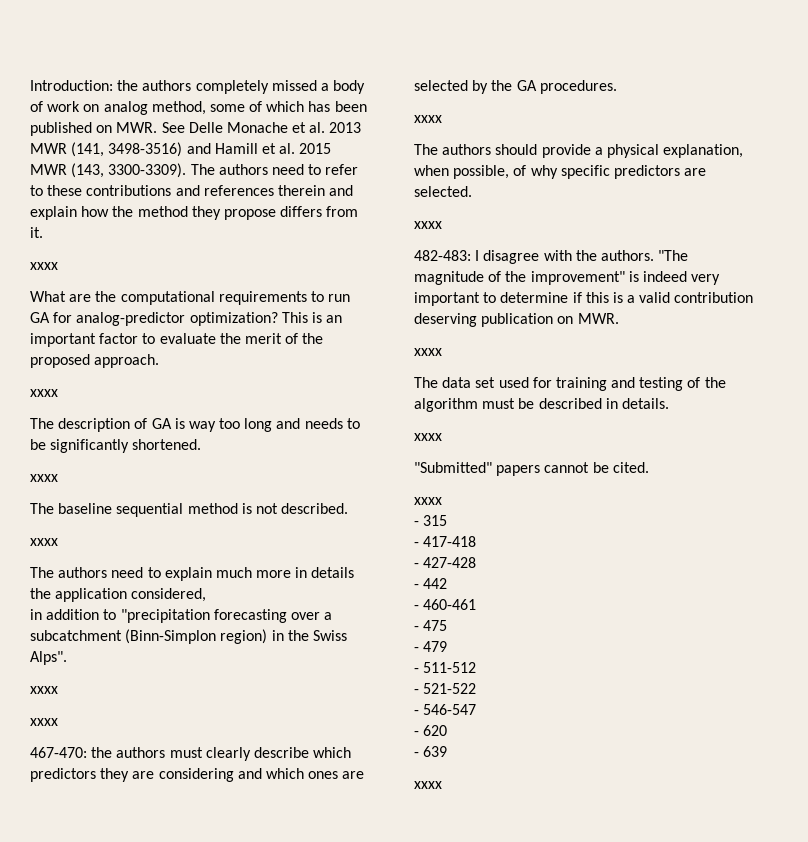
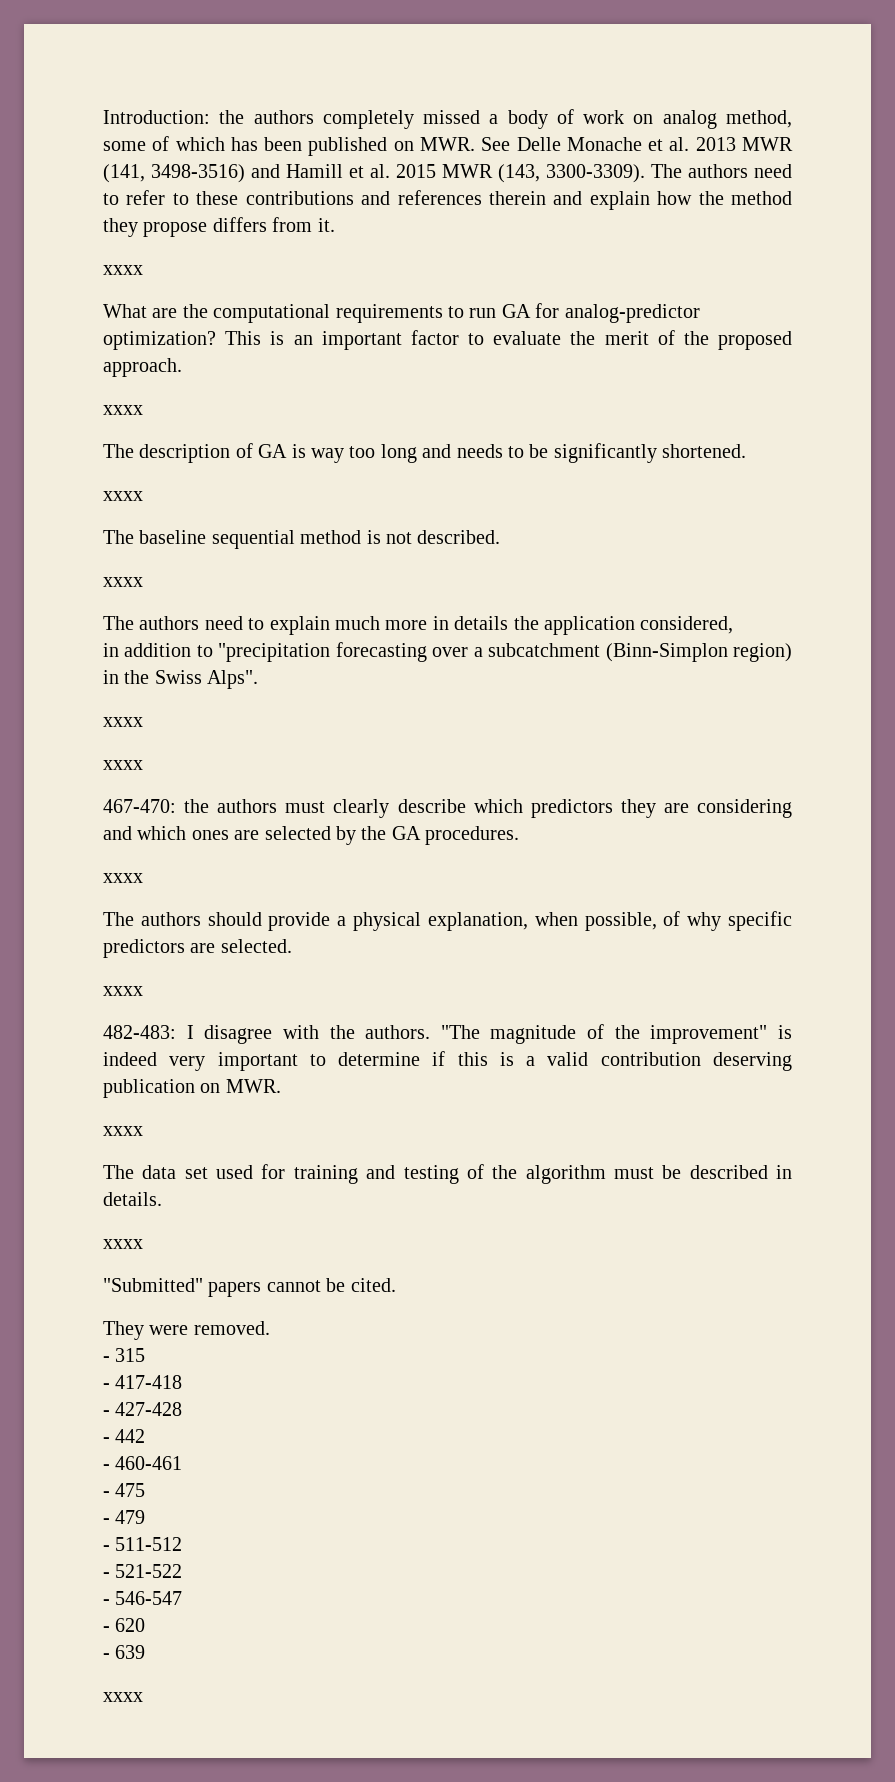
[414,497,442,505] xxxx -> [103,1321,270,1340] They were removed.

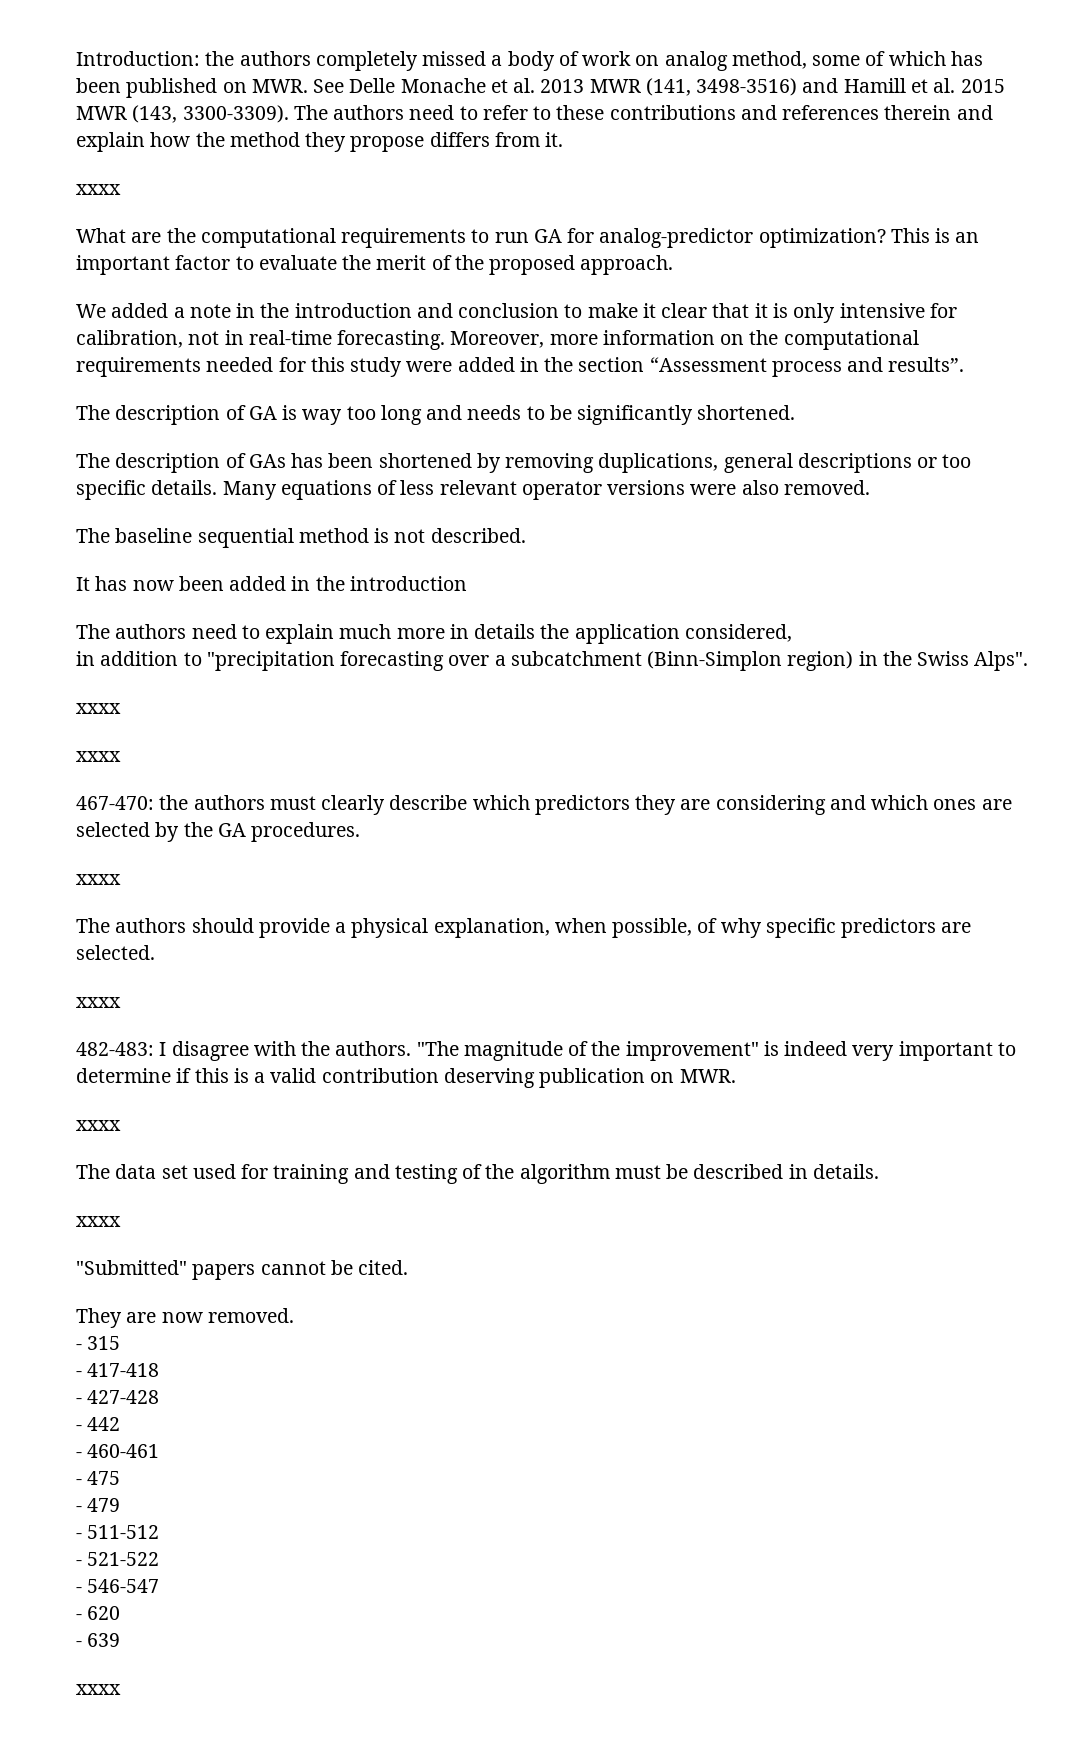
[103,405,143,415] xxxx -> [76,303,957,323] [76,330,919,350] [76,357,965,377] We added a note in the introduction and conclusion to make it clear that it is only intensive for calibration, not in real-time forecasting. Moreover, more information on the computational requirements needed for this study were added in the section “Assessment process and results”.
[103,491,143,501] xxxx -> [76,453,972,473] [76,480,870,500] The description of GAs has been shortened by removing duplications, general descriptions or too specific details. Many equations of less relevant operator versions were also removed.
[103,577,143,587] xxxx -> [76,576,467,591] It has now been added in the introduction
[149,1325,189,1335] were -> [126,1312,203,1323] are now

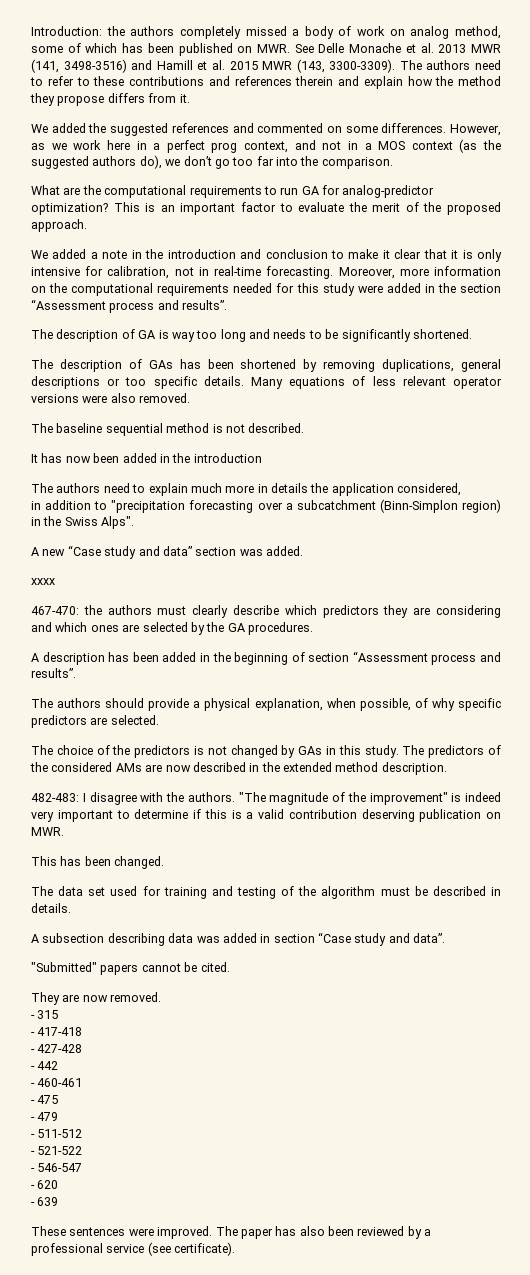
[76,184,121,195] xxxx -> [31,123,501,136] [31,139,501,153] [31,155,393,169] We added the suggested references and commented on some differences. However, as we work here in a perfect prog context, and not in a MOS context (as the suggested authors do), we don’t go too far into the comparison.
[76,703,121,714] xxxx -> [31,545,303,559] A new “Case study and data” section was added.
[76,874,121,885] xxxx -> [31,651,501,665] [31,668,76,678] A description has been added in the beginning of section “Assessment process and results”.
[76,997,121,1008] xxxx -> [31,745,502,758] [30,762,447,775] The choice of the predictors is not changed by GAs in this study. The predictors of the considered AMs are now described in the extended method description.
[76,1120,121,1131] xxxx -> [31,856,165,869] This has been changed.
[76,1216,121,1227] xxxx -> [31,932,446,946] A subsection describing data was added in section “Case study and data”.
[76,1684,121,1695] xxxx -> [31,1226,432,1239] [31,1242,236,1256] These sentences were improved. The paper has also been reviewed by a professional service (see certificate).

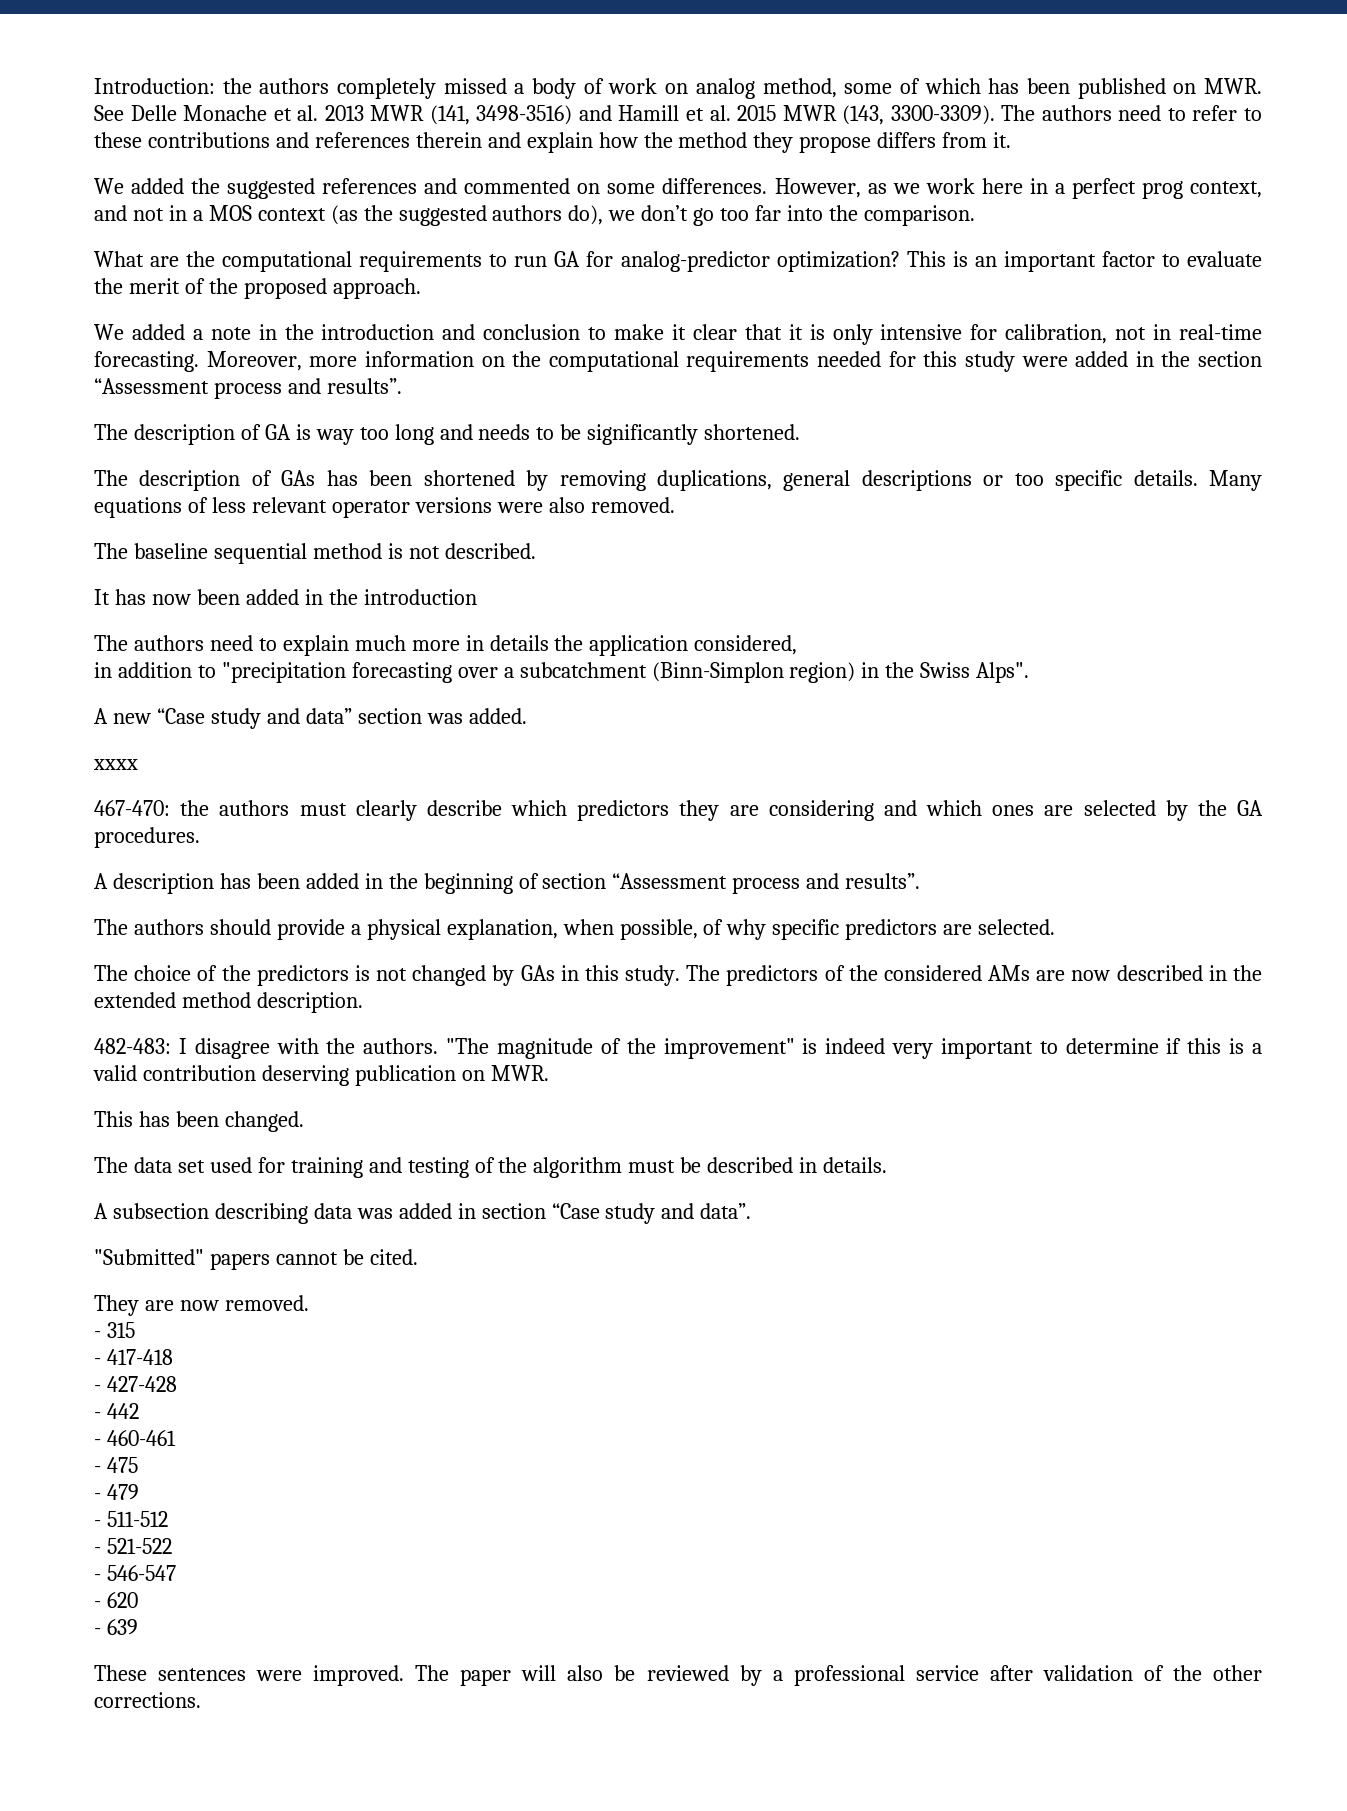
[275,1226,354,1236] has also been -> [521,1665,636,1681] will also be
[147,1242,236,1256] (see certificate). -> [989,1665,1262,1681] [94,1692,201,1708] after validation of the other corrections.

